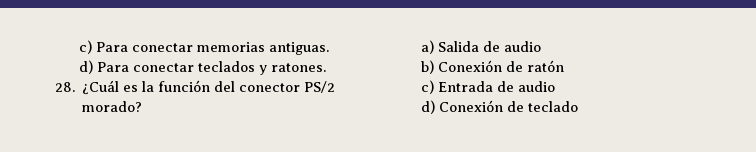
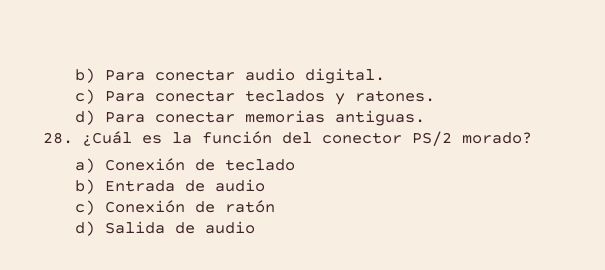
[78,40,329,55] [78,60,93,74] c) Para conectar memorias antiguas. // d) -> [74,68,385,84] [74,89,95,104] b) Para conectar audio digital. // c)
(326, 67) none -> [74,110,425,126] // d) Para conectar memorias antiguas.
[437,41,541,52] [420,60,434,74] Salida de audio // b) -> [104,158,295,171] [74,179,265,194] [74,200,95,215] Conexión de teclado // b) Entrada de audio // c)
[420,80,555,94] [420,100,578,114] c) Entrada de audio // d) Conexión de teclado -> [74,221,255,236] d) Salida de audio

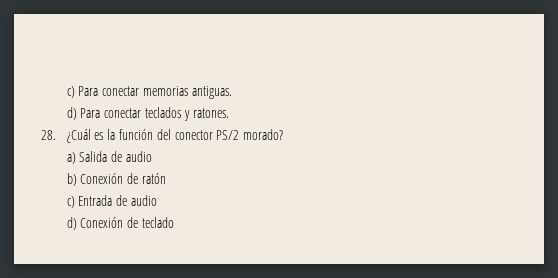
[74,68,385,84] [74,89,95,104] b) Para conectar audio digital. // c) -> [66,86,232,99] [66,107,77,120] c) Para conectar memorias antiguas. // d)
[74,110,425,126] // d) Para conectar memorias antiguas. -> (229, 113) none
[104,158,295,171] [74,179,95,194] Conexión de teclado // b) -> [79,151,152,162] [66,173,166,186] [66,196,75,208] Salida de audio // b) Conexión de ratón // c)
[74,200,275,215] [74,221,255,236] c) Conexión de ratón // d) Salida de audio -> [66,217,174,230] d) Conexión de teclado

